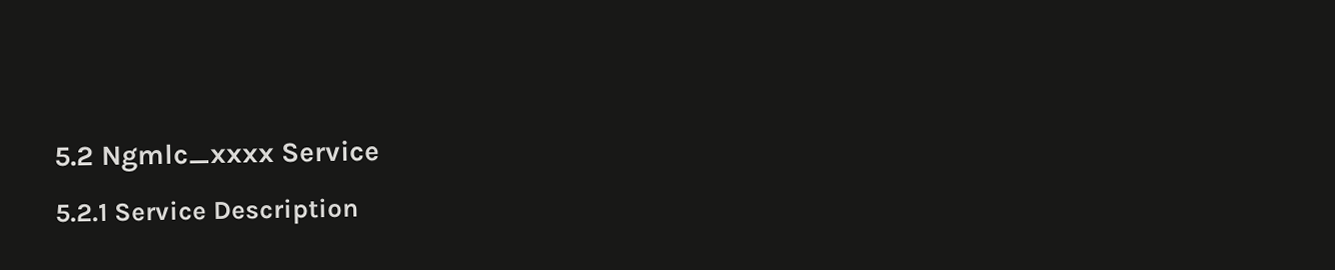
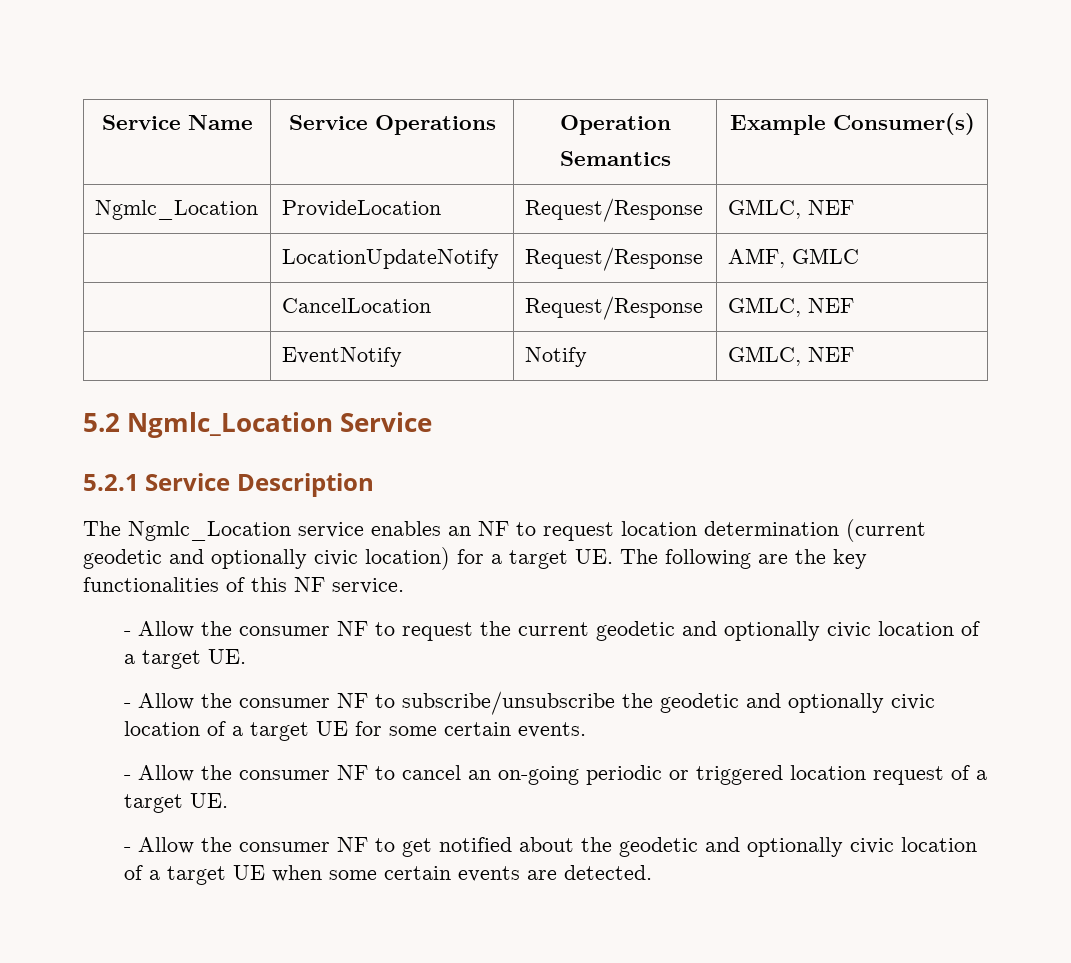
[54,140,381,173] [55,197,360,227] 5.2 Ngmlc_xxxx Service // 5.2.1 Service Description -> [101,115,253,130] [288,115,496,135] [559,115,671,135] [559,151,671,166] [729,113,975,135] [94,200,258,220] [281,200,441,217] [524,198,703,222] [727,199,854,219] [281,249,499,269] [524,247,703,271] [727,248,859,268] [281,298,431,313] [524,296,703,320] [727,297,854,317] [281,347,402,367] [524,347,587,367] [727,346,854,366] [83,412,433,438] [83,473,374,497] [83,519,926,542] [83,547,867,570] [83,577,404,594] [124,621,981,641] [124,649,247,669] [124,691,936,715] [124,721,587,741] [124,765,988,785] [124,793,229,813] [124,837,978,857] [124,865,653,885] Service Name | Service Operations | Operation // Semantics | Example Consumer(s) // Ngmlc_Location | ProvideLocation | Request/Response | GMLC, NEF // | LocationUpdateNotify | Request/Response | AMF, GMLC // | CancelLocation | Request/Response | GMLC, NEF // | EventNotify | Notify | GMLC, NEF // 5.2 Ngmlc_Location Service // 5.2.1 Service Description // The Ngmlc_Location service enables an NF to request location determination (current geodetic and optionally civic location) for a target UE. The following are the key functionalities of this NF service. // - Allow the consumer NF to request the current geodetic and optionally civic location of a target UE. // - Allow the consumer NF to subscribe/unsubscribe the geodetic and optionally civic location of a target UE for some certain events. // - Allow the consumer NF to cancel an on-going periodic or triggered location request of a target UE. // - Allow the consumer NF to get notified about the geodetic and optionally civic location of a target UE when some certain events are detected.

